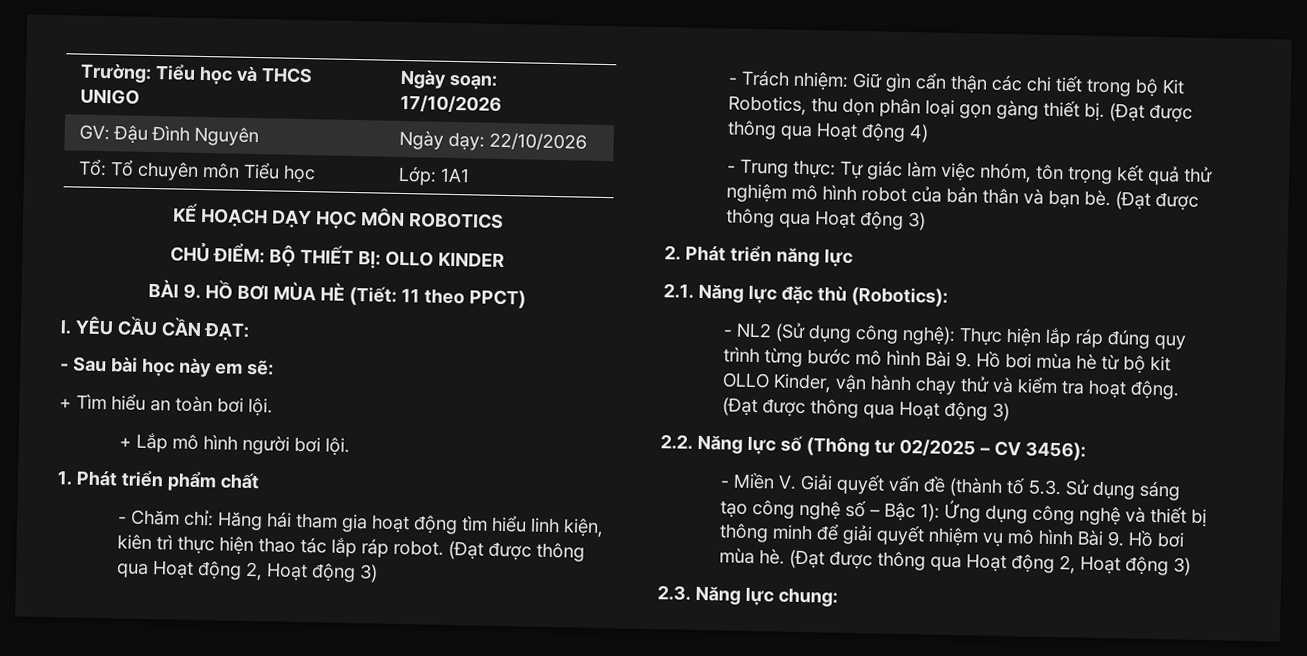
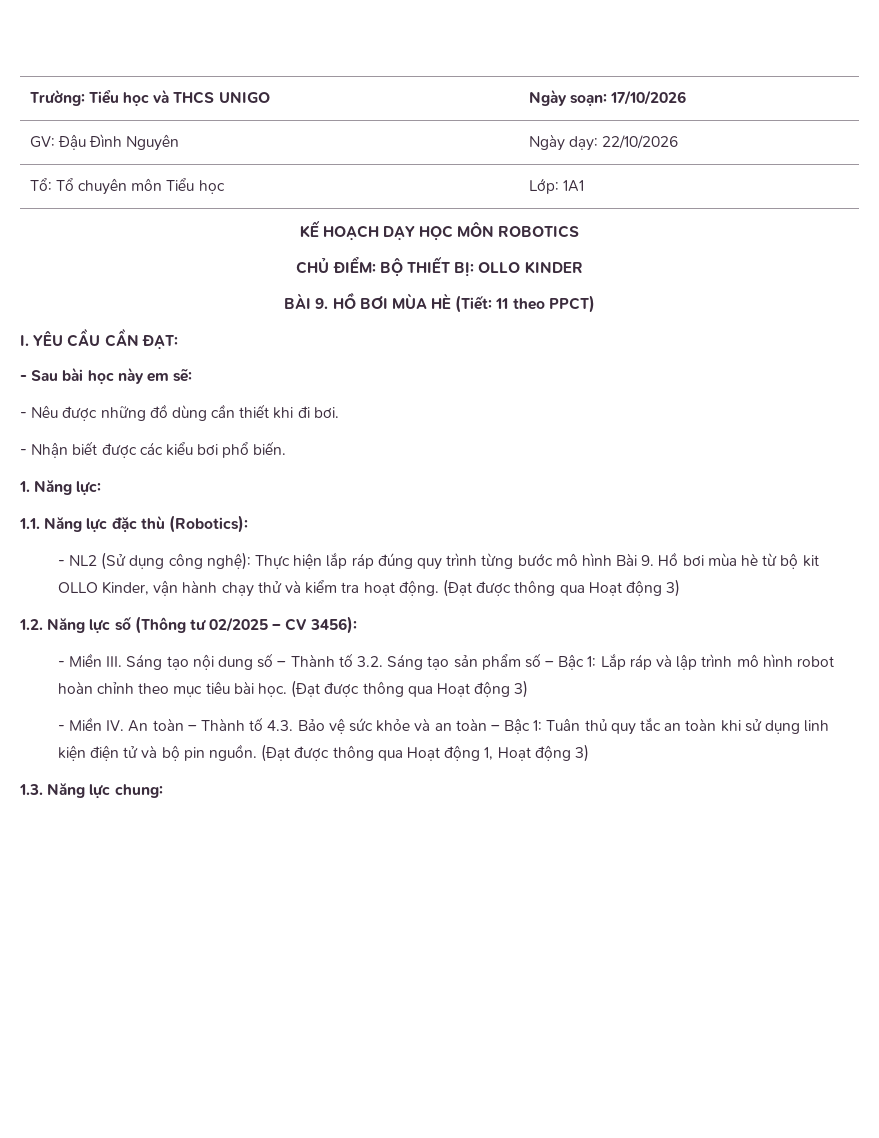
[59,393,273,417] [118,432,350,456] [57,470,260,492] [117,509,604,538] [116,534,585,562] [115,560,378,583] [727,69,1185,97] [727,95,1193,123] [726,120,929,143] [726,158,1213,186] [725,183,1199,211] [725,208,926,231] [664,245,853,267] [663,283,694,299] + Tìm hiểu an toàn bơi lội. // + Lắp mô hình người bơi lội. // 1. Phát triển phẩm chất // - Chăm chỉ: Hăng hái tham gia hoạt động tìm hiểu linh kiện, kiên trì thực hiện thao tác lắp ráp robot. (Đạt được thông qua Hoạt động 2, Hoạt động 3) // - Trách nhiệm: Giữ gìn cẩn thận các chi tiết trong bộ Kit Robotics, thu dọn phân loại gọn gàng thiết bị. (Đạt được thông qua Hoạt động 4) // - Trung thực: Tự giác làm việc nhóm, tôn trọng kết quả thử nghiệm mô hình robot của bản thân và bạn bè. (Đạt được thông qua Hoạt động 3) // 2. Phát triển năng lực // 2.1. -> [20,404,339,421] [20,441,287,458] [19,480,102,496] [19,518,40,529] - Nêu được những đồ dùng cần thiết khi đi bơi. // - Nhận biết được các kiểu bơi phổ biến. // 1. Năng lực: // 1.1.
[660,434,693,450] 2.2. -> [19,619,43,630] 1.2.
[777,473,1181,501] [719,499,1207,528] [718,523,1185,548] [718,547,1191,576] [657,585,691,601] V. Giải quyết vấn đề (thành tố 5.3. Sử dụng sáng tạo công nghệ số – Bậc 1): Ứng dụng công nghệ và thiết bị thông minh để giải quyết nhiệm vụ mô hình Bài 9. Hồ bơi mùa hè. (Đạt được thông qua Hoạt động 2, Hoạt động 3) // 2.3. -> [106,653,834,670] [57,680,529,698] [57,717,830,735] [57,744,589,762] [19,784,43,795] III. Sáng tạo nội dung số – Thành tố 3.2. Sáng tạo sản phẩm số – Bậc 1: Lắp ráp và lập trình mô hình robot hoàn chỉnh theo mục tiêu bài học. (Đạt được thông qua Hoạt động 3) // - Miền IV. An toàn – Thành tố 4.3. Bảo vệ sức khỏe và an toàn – Bậc 1: Tuân thủ quy tắc an toàn khi sử dụng linh kiện điện tử và bộ pin nguồn. (Đạt được thông qua Hoạt động 1, Hoạt động 3) // 1.3.

